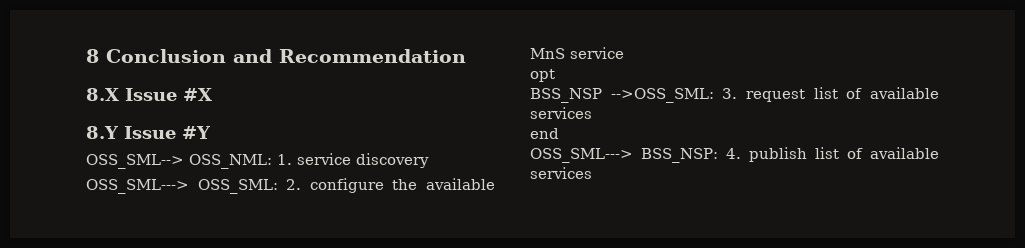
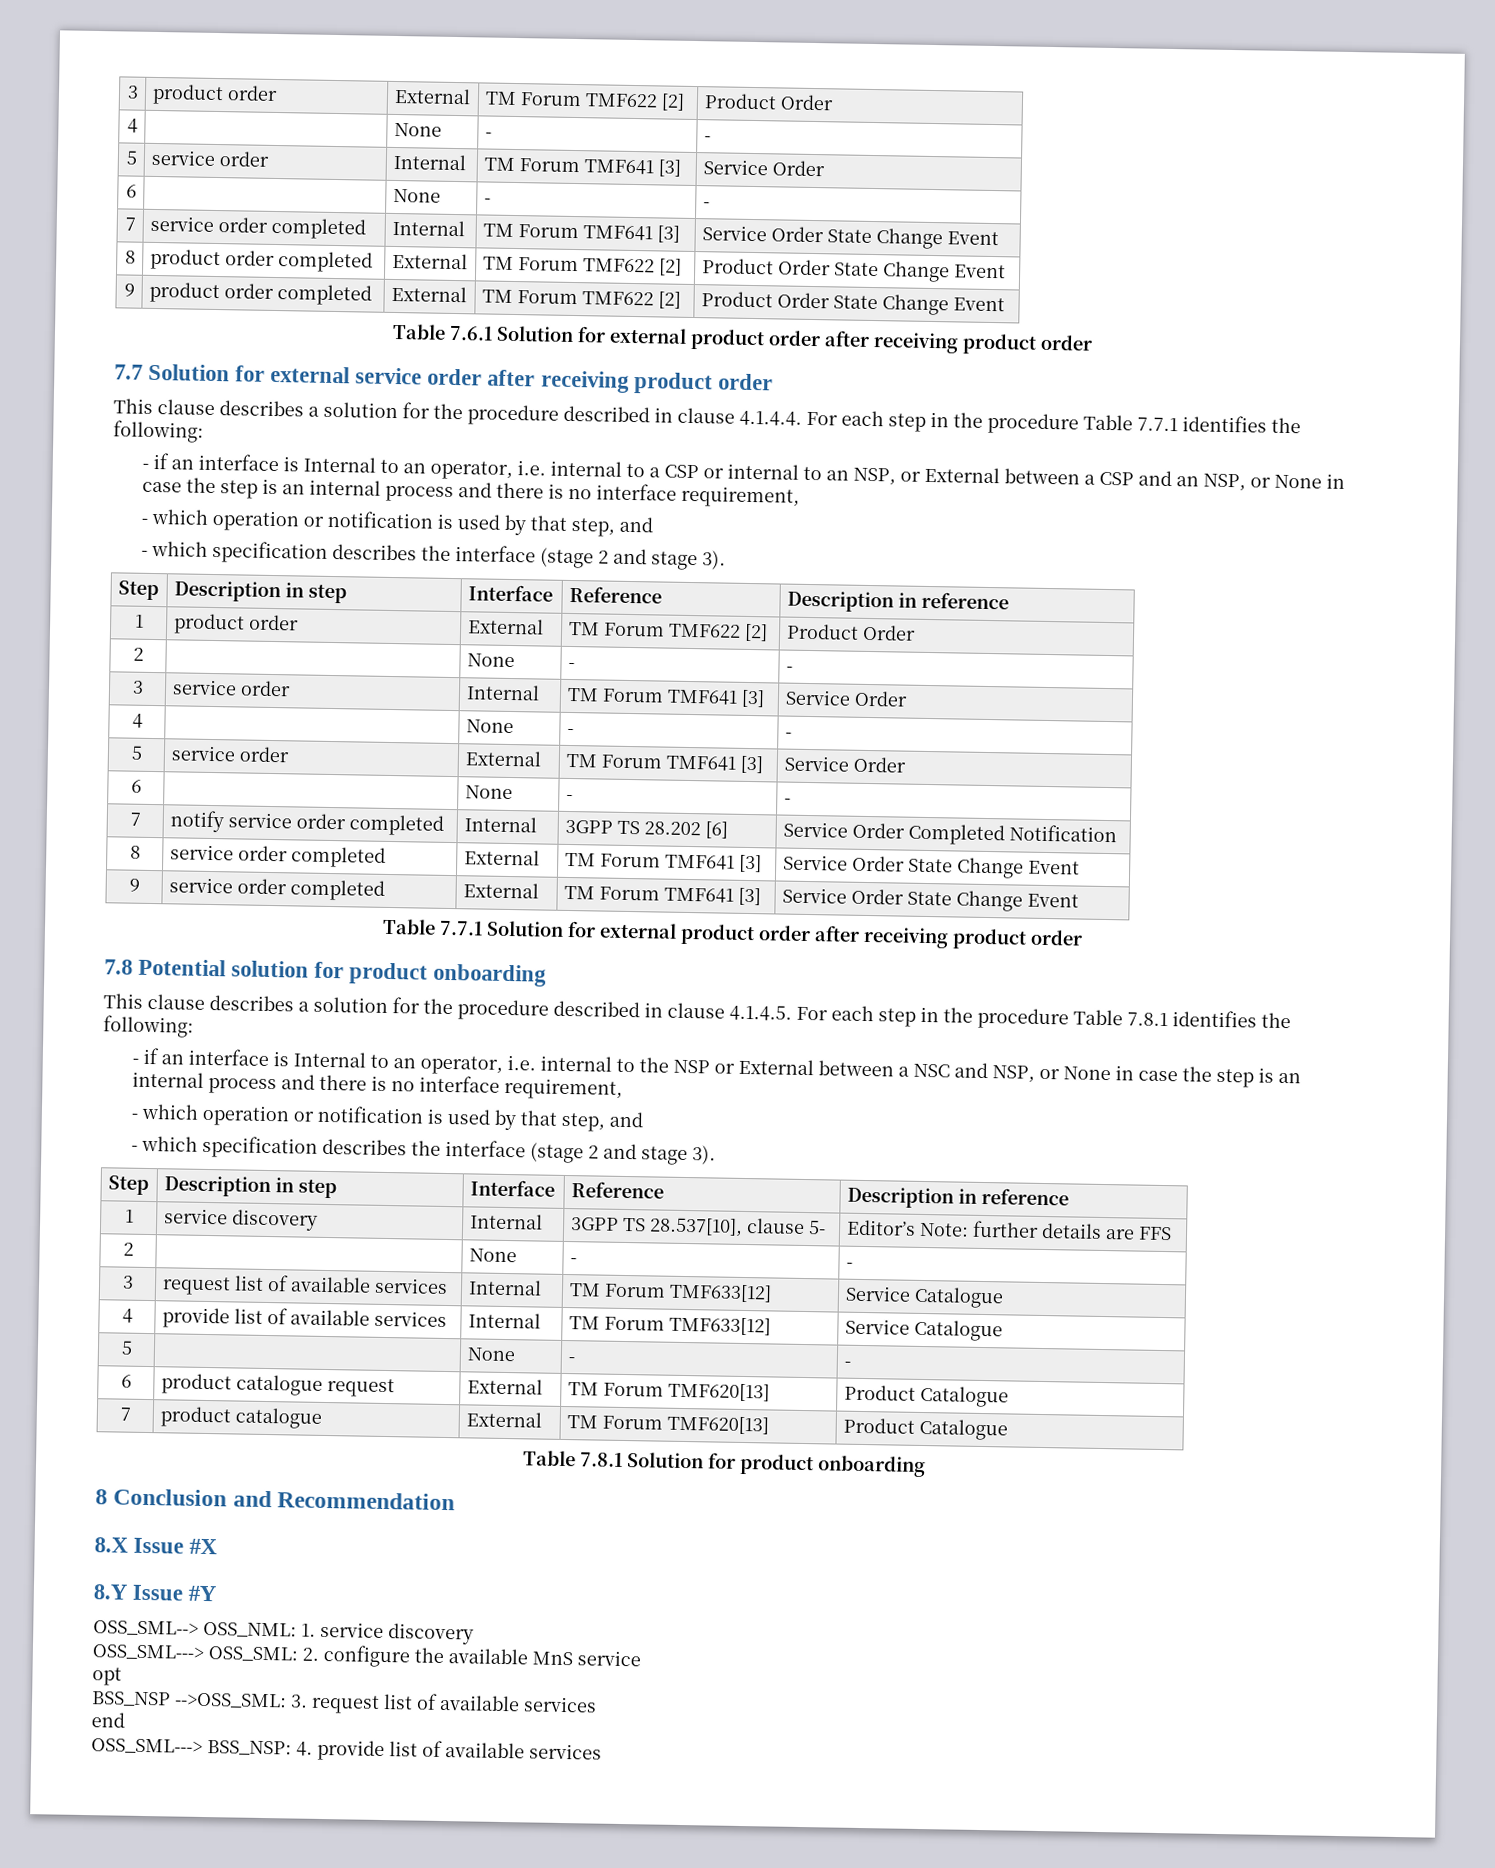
(86, 56) none -> [126,85,139,99] [151,83,278,106] [393,87,471,105] [484,91,685,111] [703,93,834,111] [126,118,138,133] [393,122,442,137] [484,132,492,138] [703,136,711,142] [125,150,138,165] [150,149,270,167] [392,153,467,171] [483,157,681,177] [702,159,825,177] [125,184,137,198] [392,188,441,203] [483,198,491,204] [702,202,710,208] [124,217,136,231] [149,215,366,240] [391,219,465,237] [482,223,680,243] [701,225,999,250] [124,250,136,264] [149,248,373,273] [391,252,468,270] [482,256,682,276] [701,258,1006,283] [123,283,135,297] [148,281,372,306] [390,285,467,303] [481,289,681,309] [700,291,1005,316] [392,323,1093,355] [114,363,773,395] [113,398,1301,435] [113,420,204,443] [142,452,1346,492] [142,477,801,508] [141,508,654,537] [141,540,727,571] [117,580,159,601] [173,580,347,604] [467,584,553,602] [568,585,662,604] [786,590,1009,613] [134,614,144,628] [172,613,299,635] [466,618,544,635] [567,621,768,642] [785,623,916,641] [132,647,144,661] [466,653,515,668] [567,662,575,669] [785,666,793,672] [131,680,144,694] [171,679,291,697] [465,684,540,701] [566,687,765,708] [784,689,908,707] [131,713,143,728] [465,719,514,734] [566,728,574,735] [784,732,792,738] [130,745,143,760] [170,745,290,763] [464,750,542,767] [565,753,763,774] [783,755,906,773] [130,779,142,793] [464,785,513,800] [565,794,573,801] [783,798,791,804] [129,812,141,826] [169,810,444,836] [463,816,537,833] [564,819,728,839] [782,821,1117,846] [129,845,141,859] [169,844,386,868] [463,849,540,866] [564,852,762,873] [782,854,1080,879] [128,878,140,892] [168,877,385,901] [462,882,539,899] [563,885,761,906] [781,887,1079,912] [382,918,1083,950] [104,958,548,987] [103,993,1291,1030] [103,1015,194,1038] [132,1047,1302,1088] [132,1071,624,1100] [131,1103,644,1132] [131,1135,717,1166] [107,1175,149,1196] [163,1175,337,1199] [469,1179,555,1197] [570,1181,664,1199] [846,1186,1069,1209] [124,1209,134,1223] [163,1208,318,1231] [469,1213,543,1230] [570,1217,826,1237] [845,1219,1172,1241] [122,1242,134,1256] [468,1248,517,1263] [569,1258,577,1264] [845,1262,853,1268] [121,1275,134,1289] [161,1275,448,1296] [467,1279,542,1296] [568,1283,772,1303] [844,1285,1004,1309] [121,1308,133,1323] [161,1307,447,1329] [467,1312,541,1329] [568,1316,771,1336] [844,1318,1003,1342] [120,1340,133,1355] [466,1347,516,1362] [567,1357,575,1363] [843,1361,851,1367] [120,1374,132,1388] [160,1373,395,1398] [466,1378,543,1395] [567,1382,770,1402] [843,1384,1009,1408] [119,1407,131,1421] [159,1406,322,1429] [465,1411,542,1428] [566,1415,769,1435] [842,1417,1008,1441] [522,1450,926,1478] 3 | product order | External | TM Forum TMF622 [2] | Product Order // 4 | | None | - | - // 5 | service order | Internal | TM Forum TMF641 [3] | Service Order // 6 | | None | - | - // 7 | service order completed | Internal | TM Forum TMF641 [3] | Service Order State Change Event // 8 | product order completed | External | TM Forum TMF622 [2] | Product Order State Change Event // 9 | product order completed | External | TM Forum TMF622 [2] | Product Order State Change Event // Table 7.6.1 Solution for external product order after receiving product order // 7.7 Solution for external service order after receiving product order // This clause describes a solution for the procedure described in clause 4.1.4.4. For each step in the procedure Table 7.7.1 identifies the following: // - if an interface is Internal to an operator, i.e. internal to a CSP or internal to an NSP, or External between a CSP and an NSP, or None in case the step is an internal process and there is no interface requirement, // - which operation or notification is used by that step, and // - which specification describes the interface (stage 2 and stage 3). // Step | Description in step | Interface | Reference | Description in reference // 1 | product order | External | TM Forum TMF622 [2] | Product Order // 2 | | None | - | - // 3 | service order | Internal | TM Forum TMF641 [3] | Service Order // 4 | | None | - | - // 5 | service order | External | TM Forum TMF641 [3] | Service Order // 6 | | None | - | - // 7 | notify service order completed | Internal | 3GPP TS 28.202 [6] | Service Order Completed Notification // 8 | service order completed | External | TM Forum TMF641 [3] | Service Order State Change Event // 9 | service order completed | External | TM Forum TMF641 [3] | Service Order State Change Event // Table 7.7.1 Solution for external product order after receiving product order // 7.8 Potential solution for product onboarding // This clause describes a solution for the procedure described in clause 4.1.4.5. For each step in the procedure Table 7.8.1 identifies the following: // - if an interface is Internal to an operator, i.e. internal to the NSP or External between a NSC and NSP, or None in case the step is an internal process and there is no interface requirement, // - which operation or notification is used by that step, and // - which specification describes the interface (stage 2 and stage 3). // Step | Description in step | Interface | Reference | Description in reference // 1 | service discovery | Internal | 3GPP TS 28.537[10], clause 5- | Editor’s Note: further details are FFS // 2 | | None | - | - // 3 | request list of available services | Internal | TM Forum TMF633[12] | Service Catalogue // 4 | provide list of available services | Internal | TM Forum TMF633[12] | Service Catalogue // 5 | | None | - | - // 6 | product catalogue request | External | TM Forum TMF620[13] | Product Catalogue // 7 | product catalogue | External | TM Forum TMF620[13] | Product Catalogue // Table 7.8.1 Solution for product onboarding //
[749,147,807,162] publish -> [317,1739,385,1762] provide

